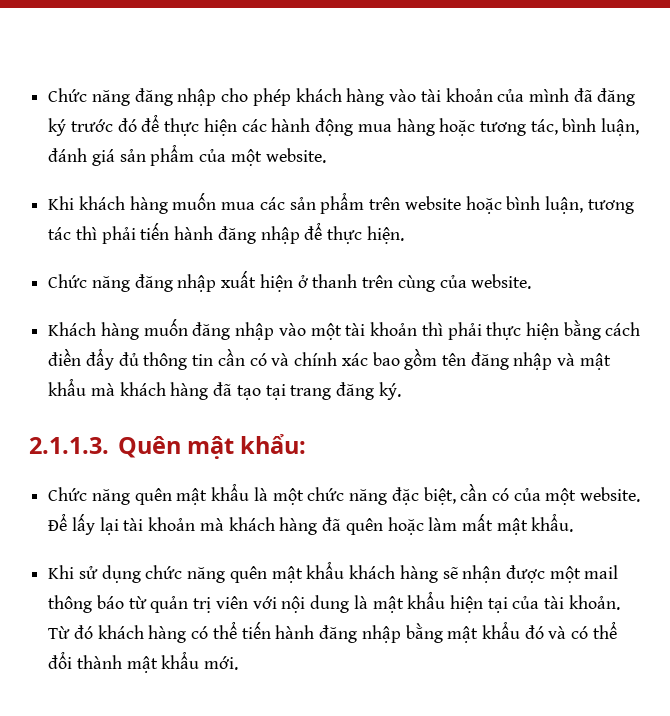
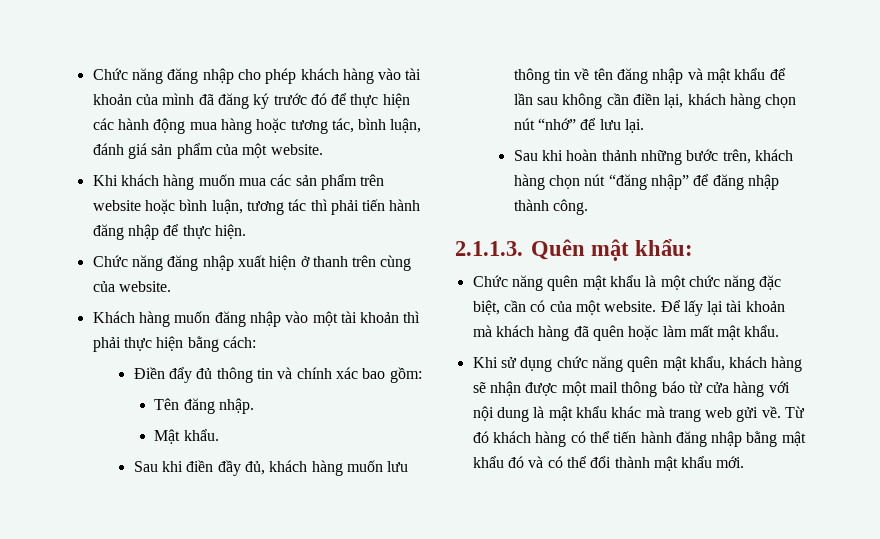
[605,322,641,336] [48,348,82,366] cách điền -> [222,336,256,348] [133,367,165,379] cách: // Điền
[217,348,267,366] cần có -> (274, 373) none
[404,348,438,370] gồm -> [389,367,422,383] [154,398,255,414] [154,429,219,444] [133,460,409,476] [513,68,590,84] gồm: // Tên đăng nhập. // Mật khẩu. // Sau khi điền đầy đủ, khách hàng muốn lưu thông tin về
[90,382,401,400] mà khách hàng đã tạo tại trang đăng ký. -> [769,68,786,80] [513,93,797,109] [513,118,645,133] [513,149,794,165] [513,174,780,190] [513,199,589,215] để lần sau không cần điền lại, khách hàng chọn nút “nhớ” để lưu lại. // Sau khi hoàn thảnh những bước trên, khách hàng chọn nút “đăng nhập” để đăng nhập thành công.
[306,561,345,579] khẩu -> [689,356,725,371] khẩu,
[150,596,248,613] quản trị viên -> [706,381,765,397] cửa hàng
[449,595,620,613] hiện tại của tài khoản. -> [611,406,781,422] khác mà trang web gửi về.

